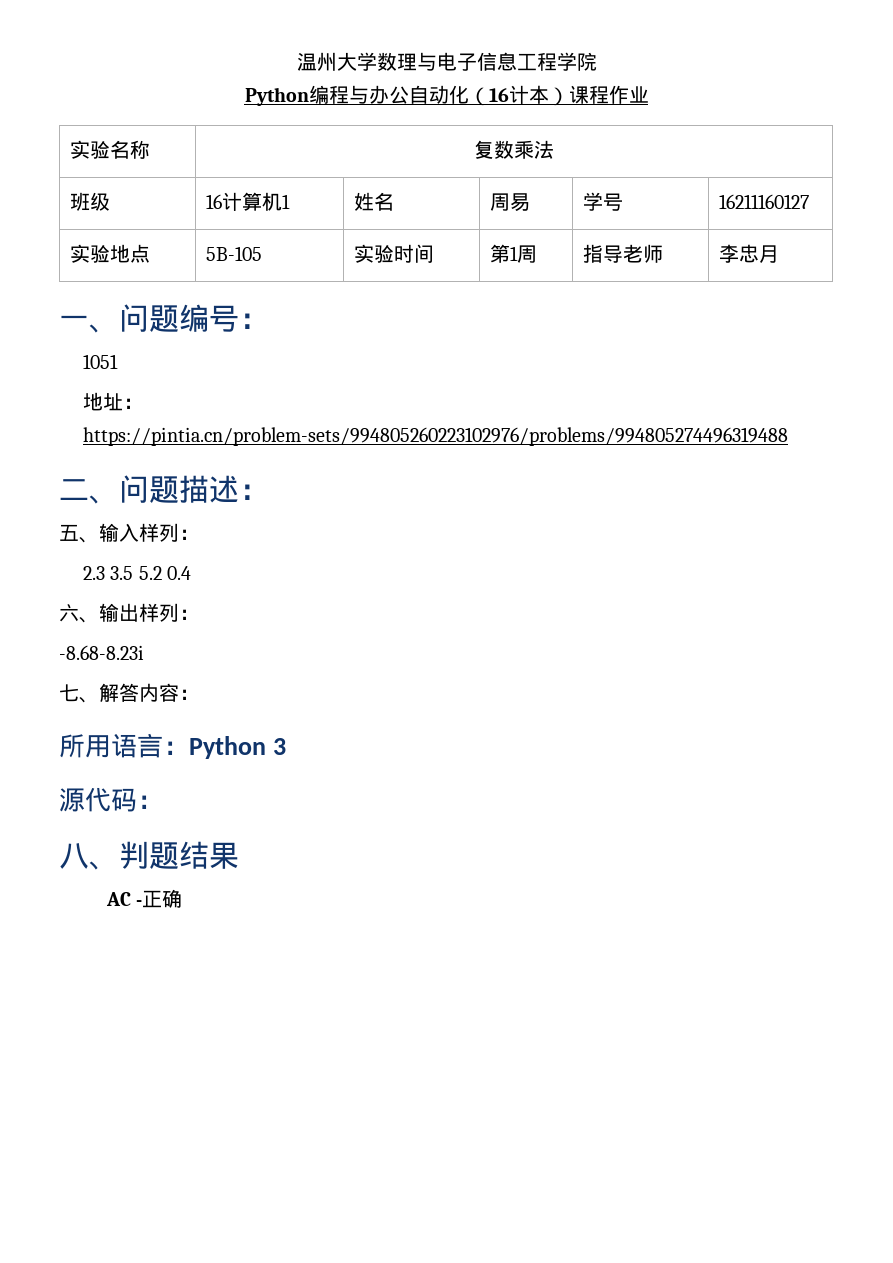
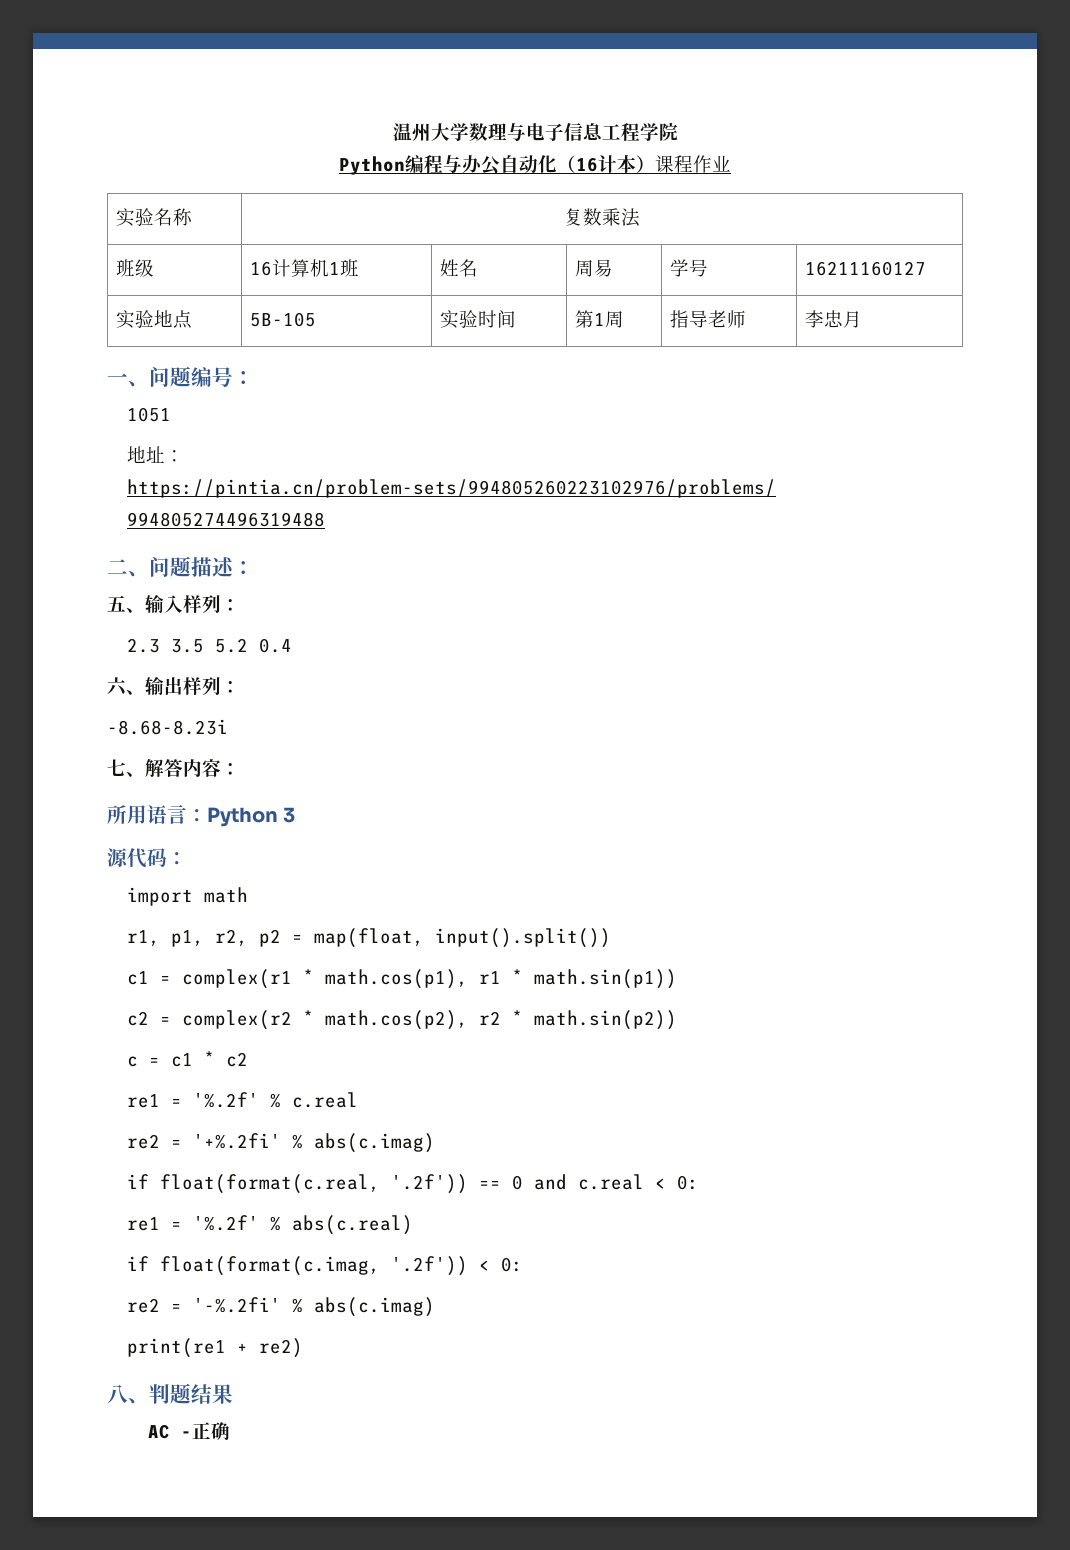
(291, 201) none -> [339,259,359,277] 班
(163, 802) none -> [127,887,249,906] [127,928,612,948] [127,969,678,989] [127,1010,678,1030] [127,1051,249,1067] [127,1092,359,1108] [127,1133,436,1153] [127,1174,700,1194] [127,1215,414,1235] [127,1256,524,1276] [127,1297,436,1317] [127,1338,304,1358] // import math // r1, p1, r2, p2 = map(float, input().split()) // c1 = complex(r1 * math.cos(p1), r1 * math.sin(p1)) // c2 = complex(r2 * math.cos(p2), r2 * math.sin(p2)) // c = c1 * c2 // re1 = '%.2f' % c.real // re2 = '+%.2fi' % abs(c.imag) // if float(format(c.real, '.2f')) == 0 and c.real < 0: // re1 = '%.2f' % abs(c.real) // if float(format(c.imag, '.2f')) < 0: // re2 = '-%.2fi' % abs(c.imag) // print(re1 + re2)

